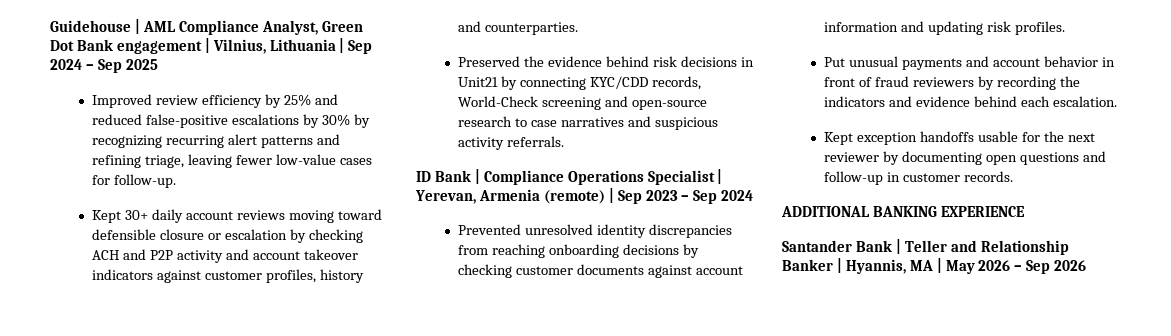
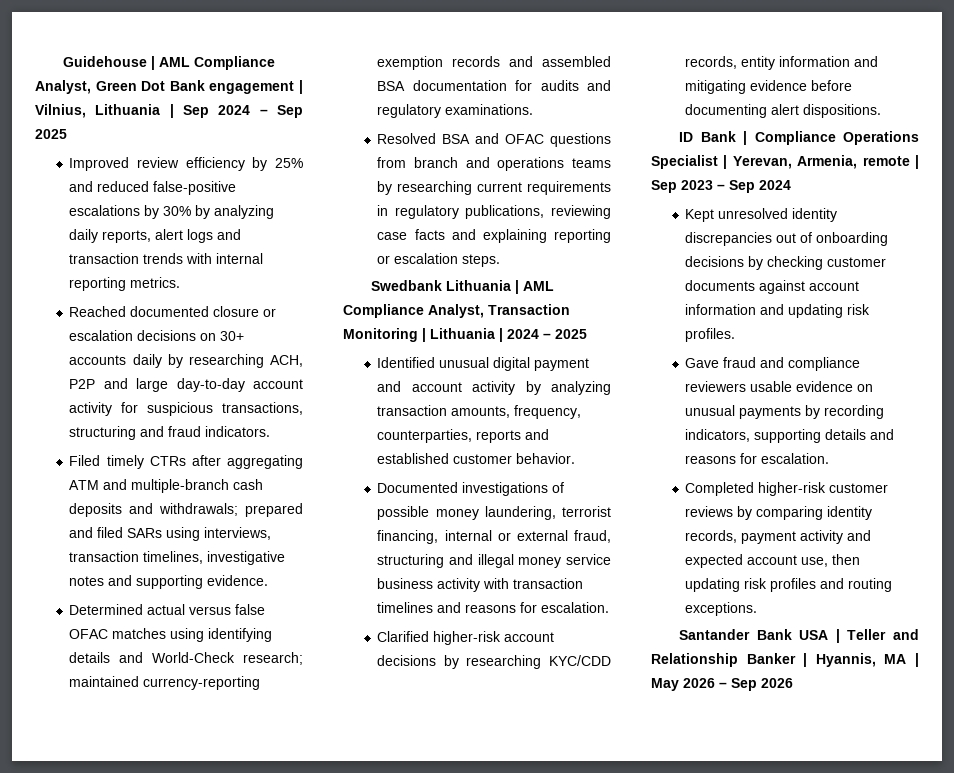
[92,134,341,148] [92,154,372,168] [92,174,177,188] [92,209,382,223] [92,229,363,243] [92,249,358,263] [92,269,365,283] [458,21,579,35] [458,56,754,67] [458,76,702,90] [458,96,708,110] [458,116,718,130] [458,136,565,150] recognizing recurring alert patterns and refining triage, leaving fewer low-value cases for follow-up. // Kept 30+ daily account reviews moving toward defensible closure or escalation by checking ACH and P2P activity and account takeover indicators against customer profiles, history and counterparties. // Preserved the evidence behind risk decisions in Unit21 by connecting KYC/CDD records, World-Check screening and open-source research to case narratives and suspicious activity referrals. -> [214,205,275,219] [69,229,242,243] [69,253,264,264] [69,277,181,291] [69,306,277,317] [69,330,245,341] [69,354,303,368] [69,378,303,392] [69,402,303,416] [69,426,271,440] [69,455,303,469] [69,479,264,493] [69,503,303,517] [69,527,272,541] [69,551,286,565] [69,575,269,589] [69,604,266,615] [69,628,273,642] [69,652,303,665] [69,676,261,690] [377,56,611,70] [377,80,611,91] [377,104,534,118] [377,133,611,147] [377,157,611,171] [377,181,611,195] [377,205,611,219] [377,229,611,243] [377,253,501,267] [371,280,555,294] [343,304,570,318] [343,328,587,342] [377,357,590,371] [377,381,611,395] [377,405,582,419] [377,429,550,443] [377,453,576,464] [377,482,565,496] [377,506,611,520] [377,530,611,544] [377,554,611,568] [377,578,584,592] [377,602,610,613] [377,631,555,645] [377,655,611,669] [685,56,879,70] [685,80,853,94] [685,104,882,118] analyzing daily reports, alert logs and transaction trends with internal reporting metrics. // Reached documented closure or escalation decisions on 30+ accounts daily by researching ACH, P2P and large day-to-day account activity for suspicious transactions, structuring and fraud indicators. // Filed timely CTRs after aggregating ATM and multiple-branch cash deposits and withdrawals; prepared and filed SARs using interviews, transaction timelines, investigative notes and supporting evidence. // Determined actual versus false OFAC matches using identifying details and World-Check research; maintained currency-reporting exemption records and assembled BSA documentation for audits and regulatory examinations. // Resolved BSA and OFAC questions from branch and operations teams by researching current requirements in regulatory publications, reviewing case facts and explaining reporting or escalation steps. // Swedbank Lithuania | AML Compliance Analyst, Transaction Monitoring | Lithuania | 2024 – 2025 // Identified unusual digital payment and account activity by analyzing transaction amounts, frequency, counterparties, reports and established customer behavior. // Documented investigations of possible money laundering, terrorist financing, internal or external fraud, structuring and illegal money service business activity with transaction timelines and reasons for escalation. // Clarified higher-risk account decisions by researching KYC/CDD records, entity information and mitigating evidence before documenting alert dispositions.
[478,189,605,204] Armenia (remote) -> [797,155,910,169] Armenia, remote
[458,224,522,235] Prevented -> [685,209,715,222] Kept
[458,244,546,258] from reaching -> [776,232,813,243] out of
[824,56,1115,70] [824,76,1080,90] [824,96,1117,107] [824,131,1095,145] [824,151,1106,165] [824,171,1014,185] [781,206,1025,217] Put unusual payments and account behavior in front of fraud reviewers by recording the indicators and evidence behind each escalation. // Kept exception handoffs usable for the next reviewer by documenting open questions and follow-up in customer records. // ADDITIONAL BANKING EXPERIENCE -> [685,357,861,371] [685,381,874,392] [685,405,885,419] [685,429,895,443] [685,453,830,464] [685,482,889,496] [685,506,873,520] [685,530,872,544] [685,554,861,568] [685,578,893,592] [685,602,758,616] Gave fraud and compliance reviewers usable evidence on unusual payments by recording indicators, supporting details and reasons for escalation. // Completed higher-risk customer reviews by comparing identity records, payment activity and expected account use, then updating risk profiles and routing exceptions.
(892, 246) none -> [799,630,829,640] USA

